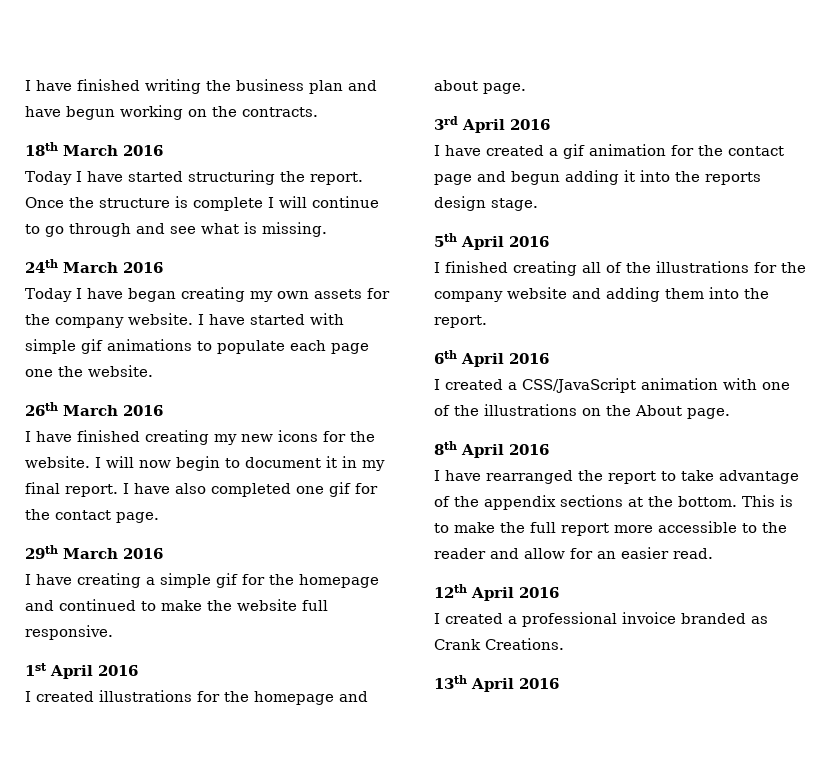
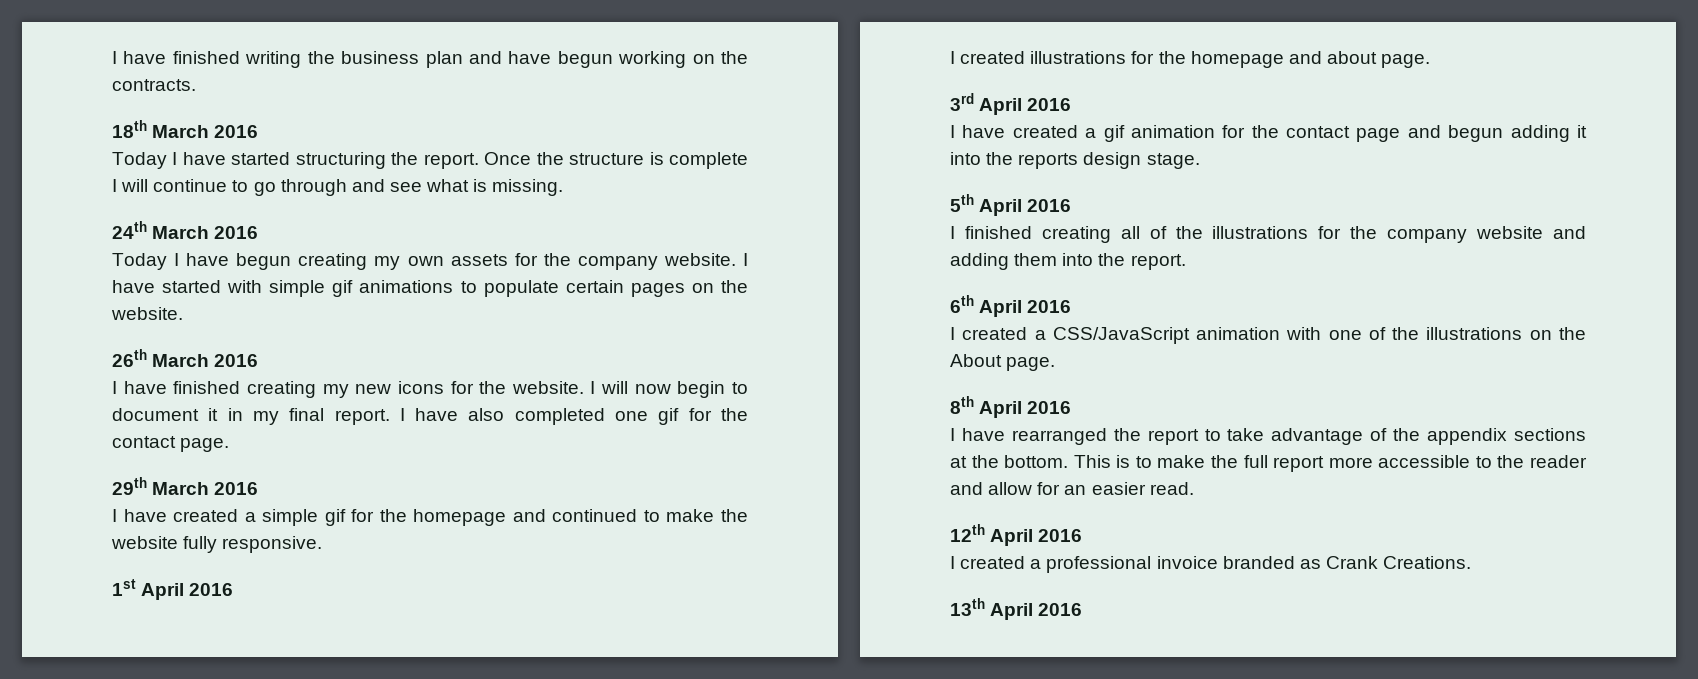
[127,288,176,302] began -> [236,253,292,270] begun
[290,340,369,354] [25,369,53,377] each page one -> [565,280,714,297] certain pages on
[77,573,141,588] creating -> [173,509,239,522] created
[302,600,328,611] full -> [183,536,218,553] fully

